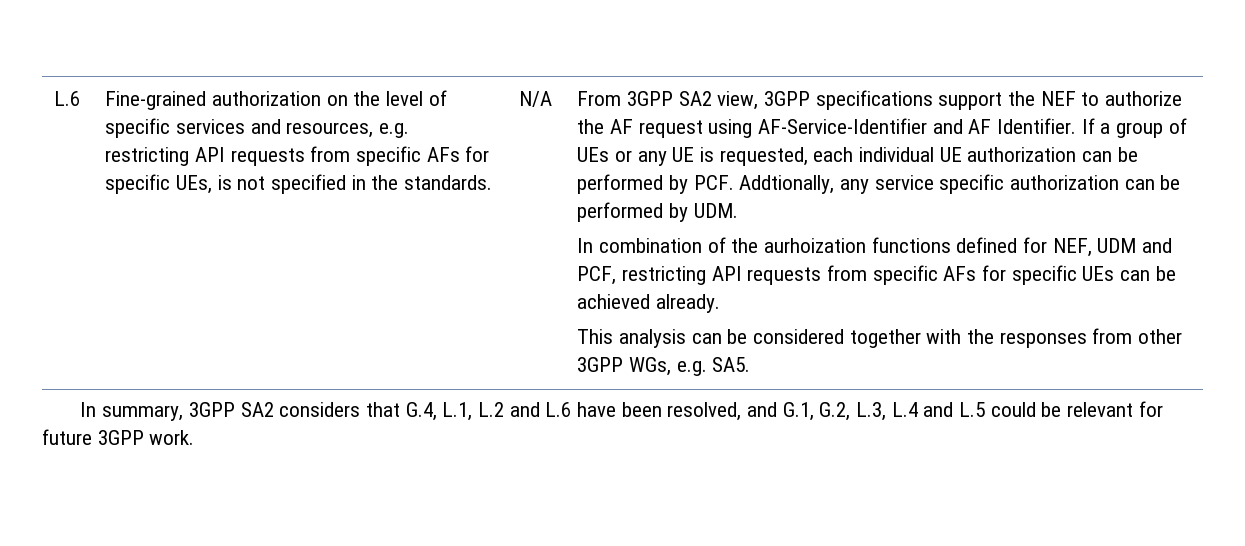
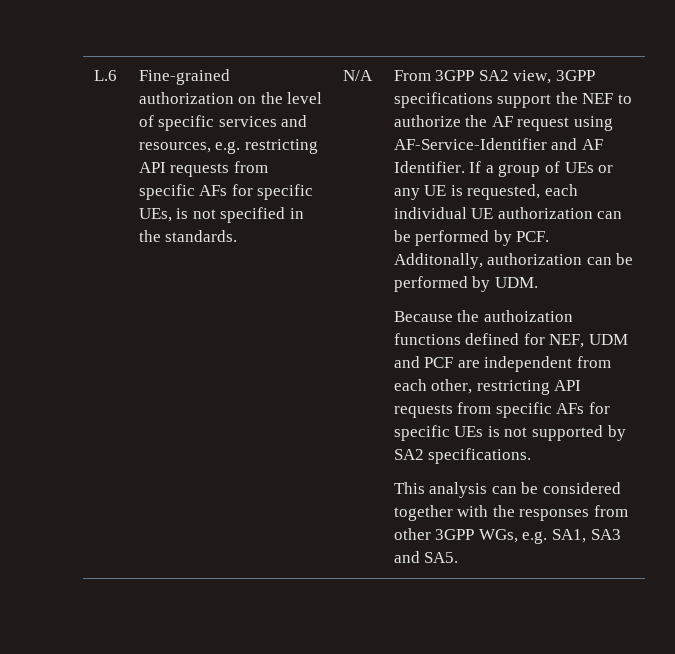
[739,174,1005,194] Addtionally, any service specific -> [393,253,483,269] Additonally,
[577,237,866,253] In combination of the aurhoization -> [393,310,573,322] Because the authoization
[577,266,617,285] PCF, -> [424,356,611,372] [393,379,473,394] PCF are independent from each other,
[1119,266,1176,281] [577,294,720,313] can be achieved already. -> [487,425,626,441] [393,448,532,464] is not supported by SA2 specifications.
[712,357,751,372] [80,401,1163,421] [42,429,195,445] SA5. // In summary, 3GPP SA2 considers that G.4, L.1, L.2 and L.6 have been resolved, and G.1, G.2, L.3, L.4 and L.5 could be relevant for future 3GPP work. -> [551,529,621,543] [393,551,459,563] SA1, SA3 and SA5.

